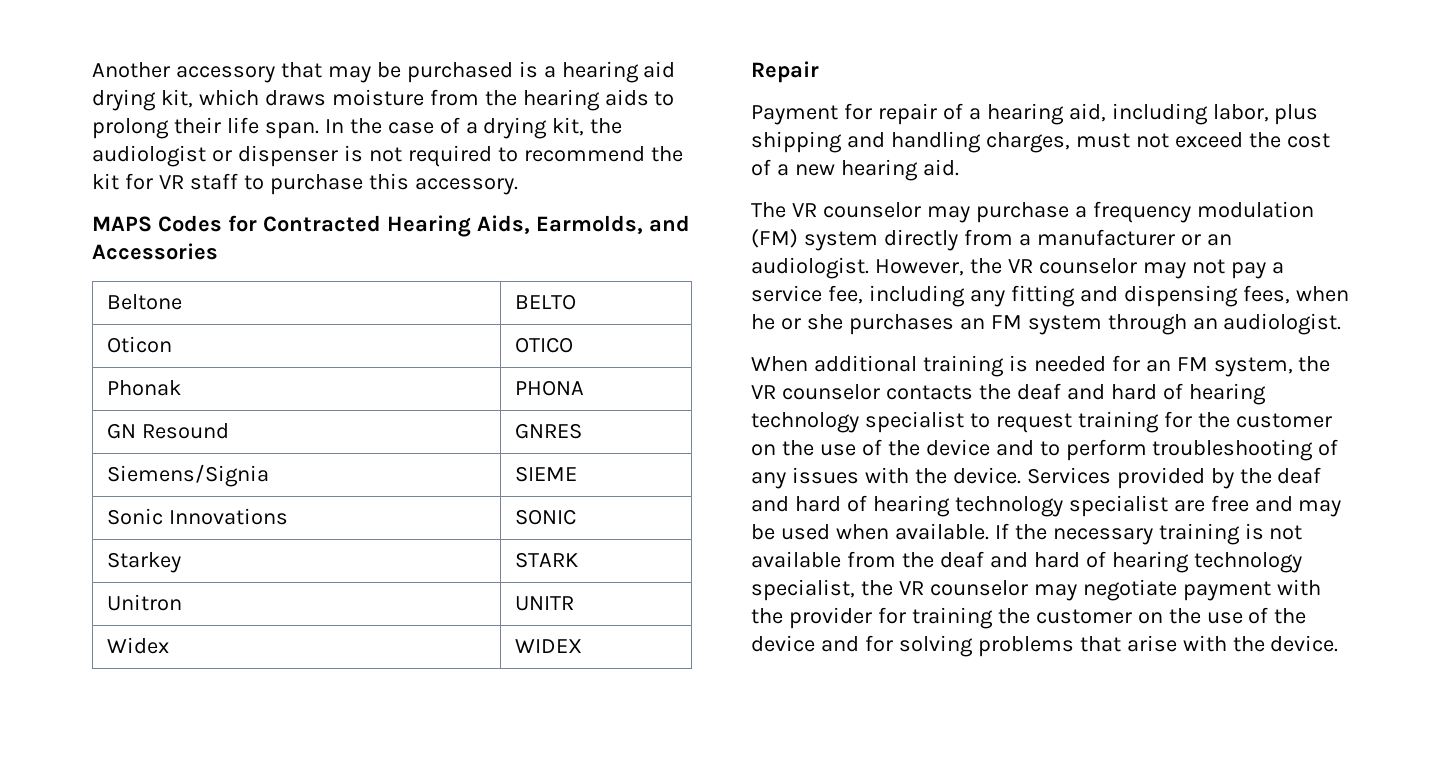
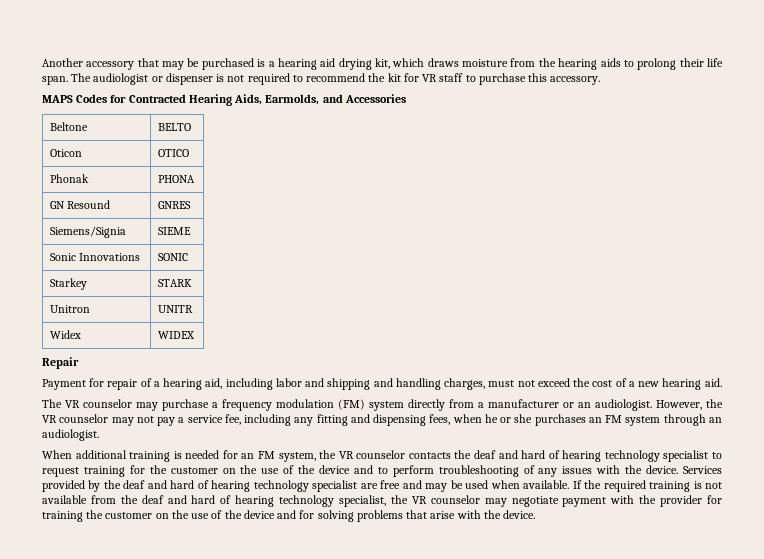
[324,117,623,139] In the case of a drying kit, the -> [71,73,92,82] The
[1212,104,1319,125] labor, plus -> [275,378,325,387] labor and
[1052,528,1153,545] necessary -> [603,480,646,492] required

